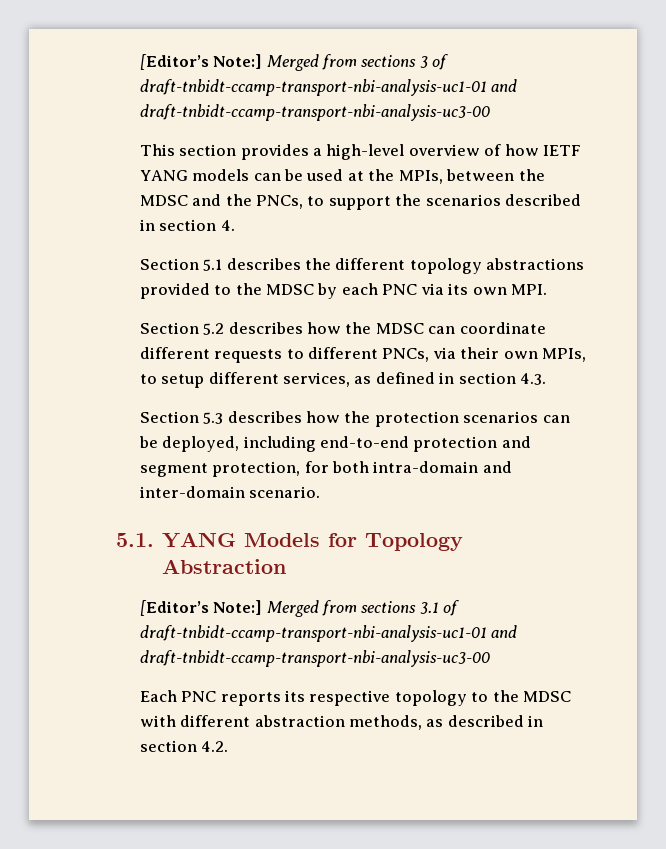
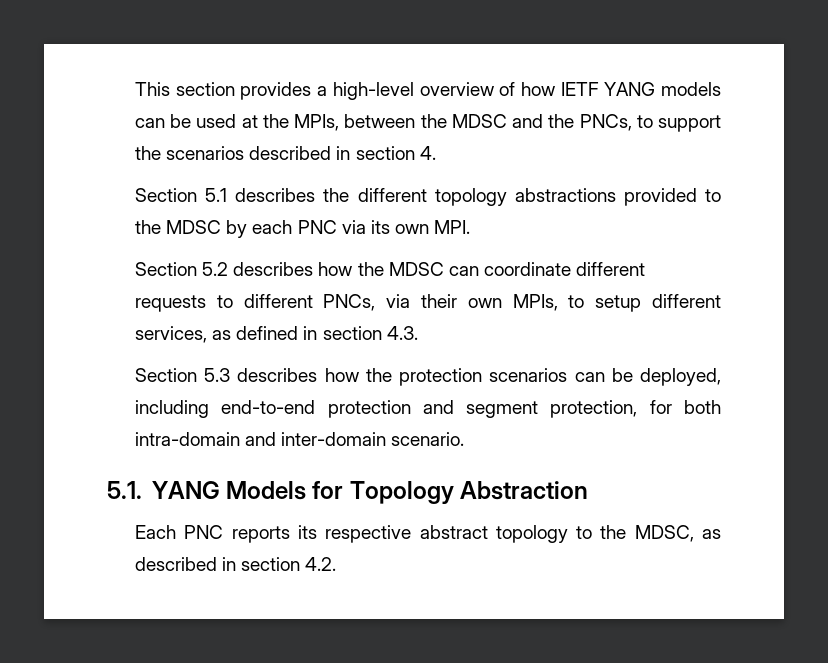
[139,54,449,71] [139,79,518,96] [139,104,490,121] [Editor’s Note:] Merged from sections 3 of draft-tnbidt-ccamp-transport-nbi-analysis-uc1-01 and draft-tnbidt-ccamp-transport-nbi-analysis-uc3-00 // -> (134, 89) none
[139,600,460,617] [139,625,518,642] [139,650,490,667] // [Editor’s Note:] Merged from sections 3.1 of draft-tnbidt-ccamp-transport-nbi-analysis-uc1-01 and draft-tnbidt-ccamp-transport-nbi-analysis-uc3-00 -> (589, 490) none
(391, 698) none -> [419,525,488,539] abstract
[523,691,572,702] [139,715,422,730] MDSC with different abstraction methods, -> [634,525,694,542] MDSC,

